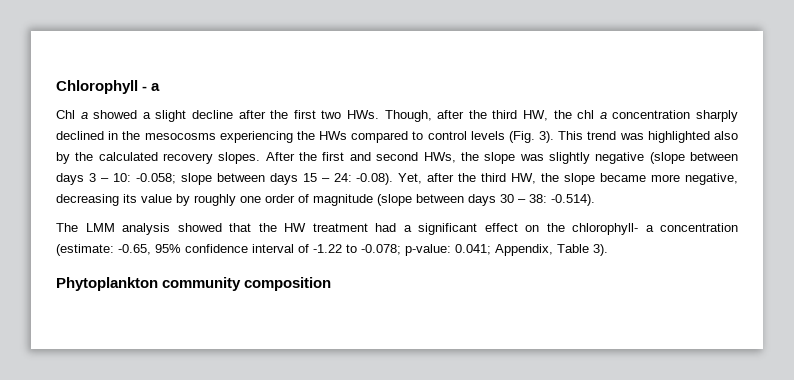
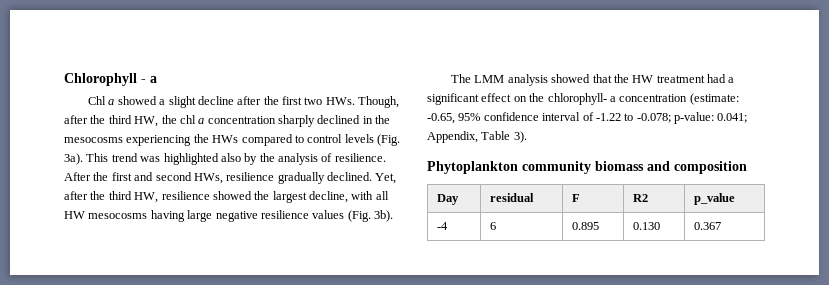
[539,131,555,143] 3). -> [64,153,83,165] 3a).
[98,152,261,164] calculated recovery slopes. -> [278,153,386,165] analysis of resilience.
[460,152,739,164] [56,173,394,185] the slope was slightly negative (slope between days 3 – 10: -0.058; slope between days 15 – 24: -0.08). -> [226,172,372,184] resilience gradually declined.
[541,173,739,185] [56,194,595,206] the slope became more negative, decreasing its value by roughly one order of magnitude (slope between days 30 – 38: -0.514). -> [161,191,389,203] [64,210,393,222] resilience showed the largest decline, with all HW mesocosms having large negative resilience values (Fig. 3b).
(242, 284) none -> [595,161,670,171] biomass and
(332, 284) none -> [436,194,459,205] [489,193,534,202] [571,194,580,202] [632,194,648,202] [693,193,735,205] [436,222,448,230] [489,222,496,230] [571,222,599,230] [632,222,660,230] [693,222,721,230] // Day | residual | F | R2 | p_value // -4 | 6 | 0.895 | 0.130 | 0.367

